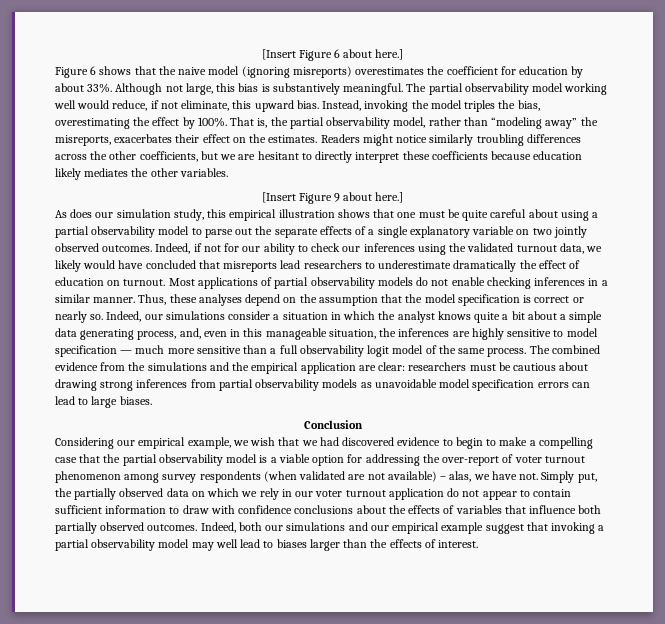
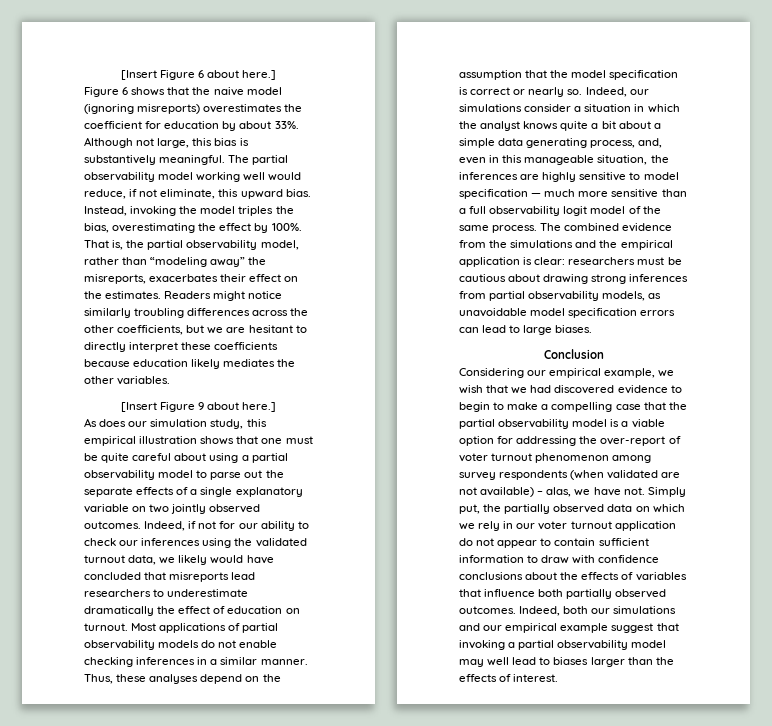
[358,365,376,371] are -> [523,257,533,265] is
[322,379,358,388] models -> [602,291,646,301] models,

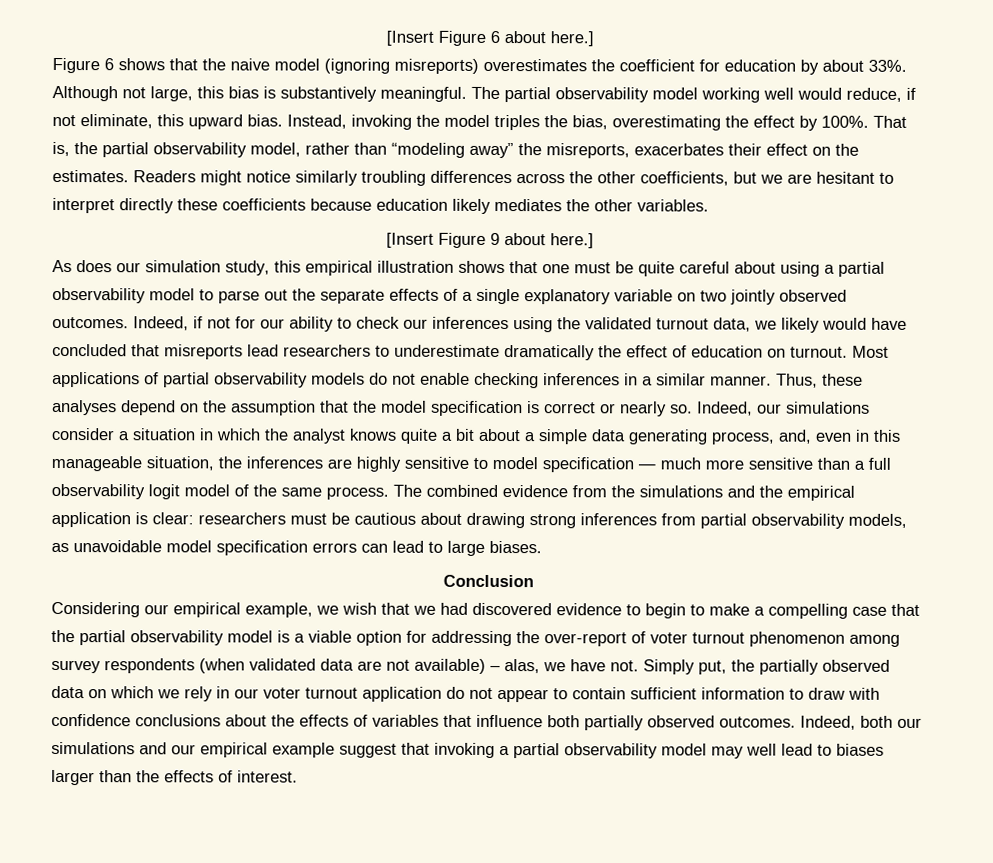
[84,342,179,352] directly interpret -> [52,197,174,214] interpret directly
(659, 474) none -> [320,658,354,671] data

